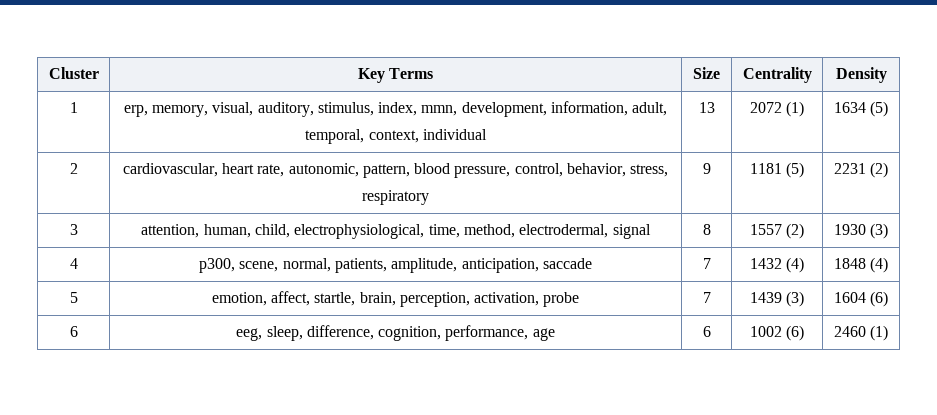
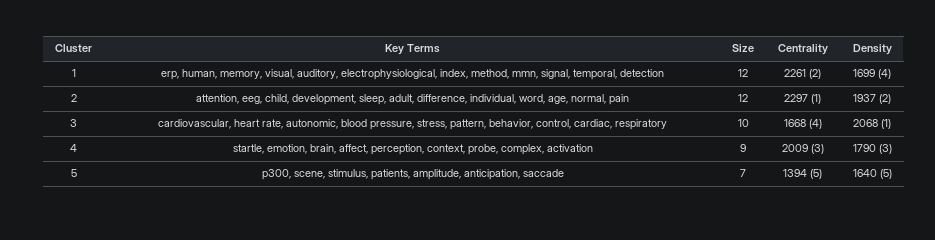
(148, 111) none -> [182,69,218,79] human,
[317,101,668,117] [305,129,487,144] [698,102,715,113] [749,101,805,117] [833,101,889,117] [69,163,78,174] stimulus, index, mmn, development, information, adult, temporal, context, individual | 13 | 2072 (1) | 1634 (5) // 2 -> [341,69,664,80] [738,69,748,77] [784,69,821,79] [853,69,891,79] [70,94,77,102] [196,94,629,105] [738,94,748,102] [784,94,821,104] [853,94,891,104] [70,119,77,127] electrophysiological, index, method, mmn, signal, temporal, detection | 12 | 2261 (2) | 1699 (4) // 2 | attention, eeg, child, development, sleep, adult, difference, individual, word, age, normal, pain | 12 | 2297 (1) | 1937 (2) // 3
[362,164,410,178] pattern, -> (338, 124) none
[514,163,669,177] [362,190,429,205] [702,163,711,174] [749,162,805,178] [833,162,889,178] [69,224,78,235] [141,224,651,239] [702,224,711,235] [749,223,805,239] [833,224,866,235] control, behavior, stress, respiratory | 9 | 1181 (5) | 2231 (2) // 3 | attention, human, child, electrophysiological, time, method, electrodermal, signal | 8 | 1557 (2) | 1930 -> [417,119,667,130] [737,119,749,127] [783,119,822,129] [853,119,891,129] [70,144,77,152] [232,144,593,155] [740,144,746,152] [781,144,824,154] [852,144,876,152] stress, pattern, behavior, control, cardiac, respiratory | 10 | 1668 (4) | 2068 (1) // 4 | startle, emotion, brain, affect, perception, context, probe, complex, activation | 9 | 2009 (3) | 1790
[69,258,78,269] 4 -> [70,169,77,177] 5
[282,258,331,272] normal, -> [327,169,368,179] stimulus,
[749,257,805,273] [833,257,889,273] [69,292,78,303] [211,291,580,307] [702,292,711,303] [749,291,805,307] [833,291,889,307] [69,326,78,337] [236,325,555,341] [702,326,711,337] [749,325,805,341] [833,325,889,341] 1432 (4) | 1848 (4) // 5 | emotion, affect, startle, brain, perception, activation, probe | 7 | 1439 (3) | 1604 (6) // 6 | eeg, sleep, difference, cognition, performance, age | 6 | 1002 (6) | 2460 (1) -> [783,169,822,179] [852,169,892,179] 1394 (5) | 1640 (5)

